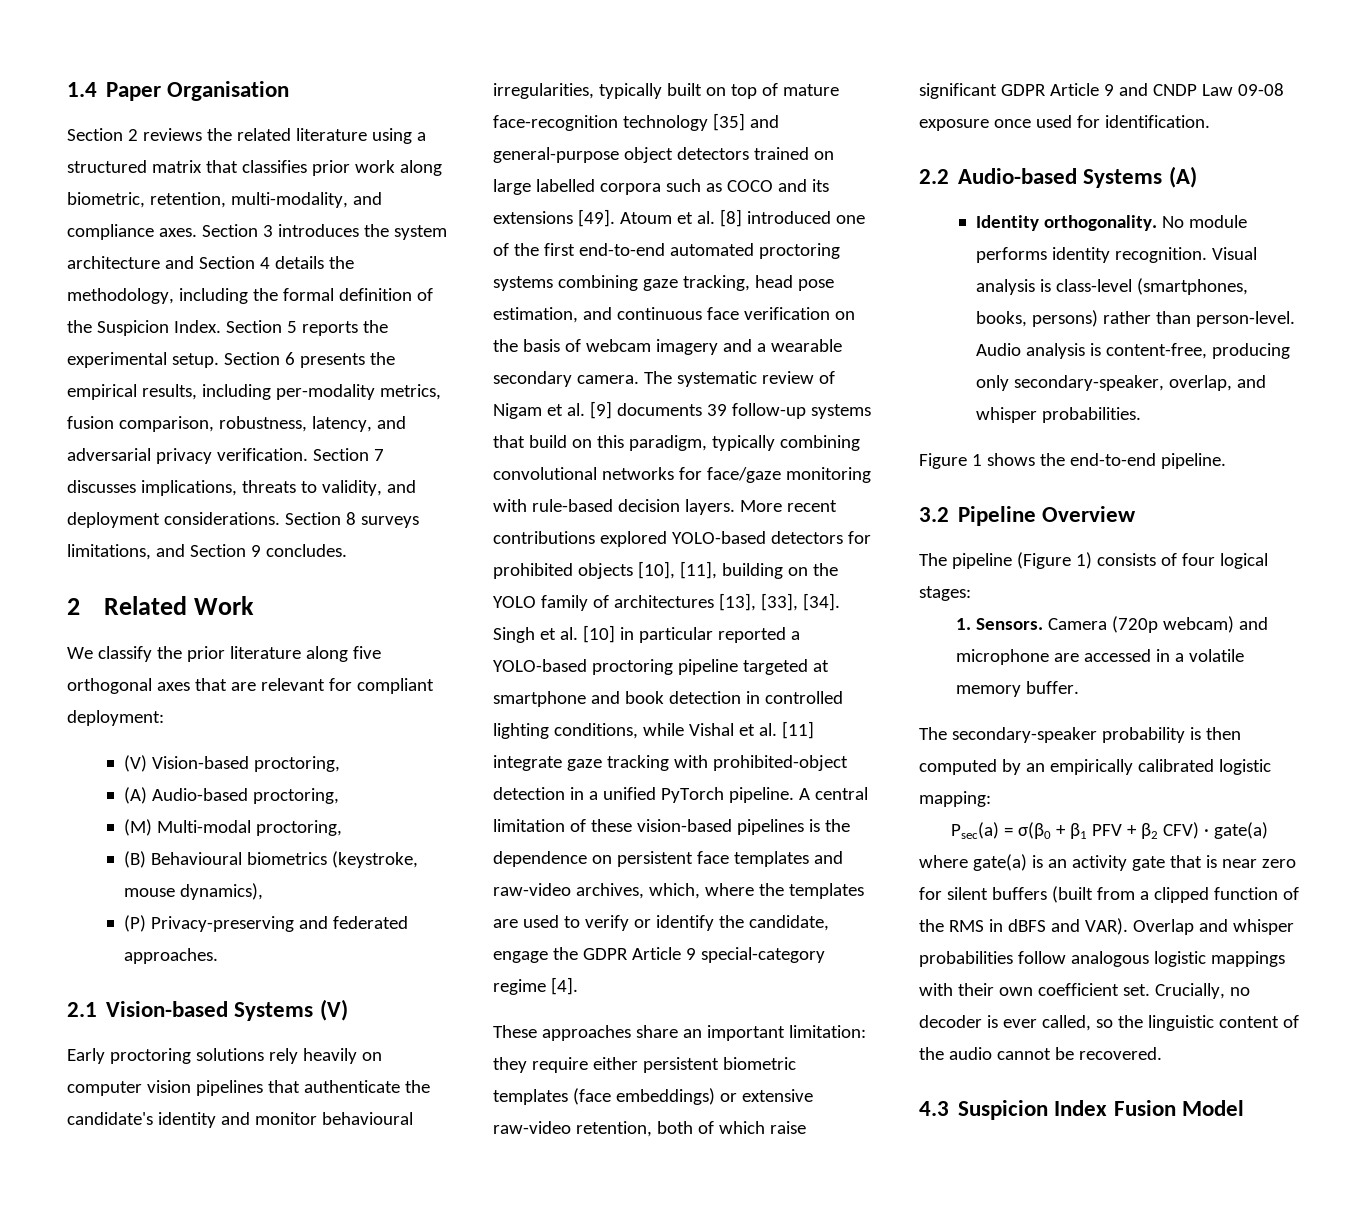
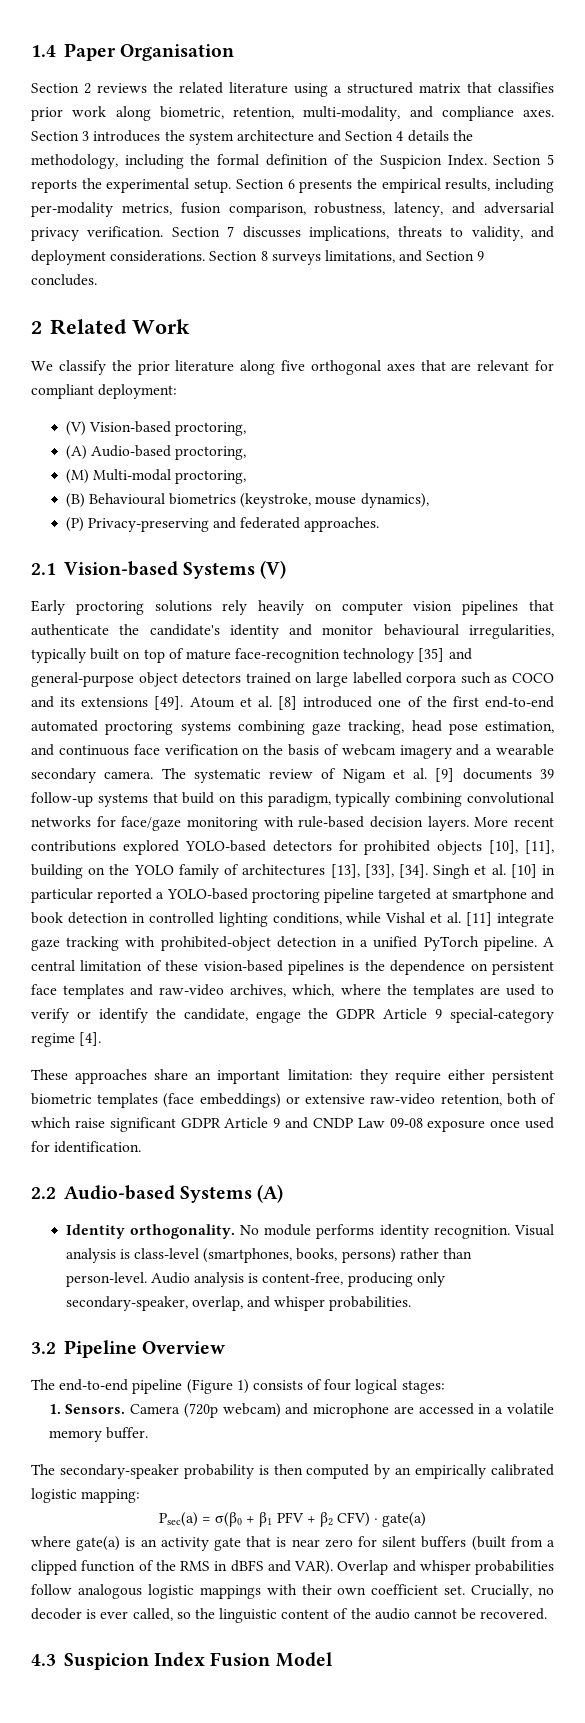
[919,453,1226,469] // Figure 1 shows the end-to-end pipeline. -> (412, 1303) none
(947, 559) none -> [59,1379,129,1391] end-to-end

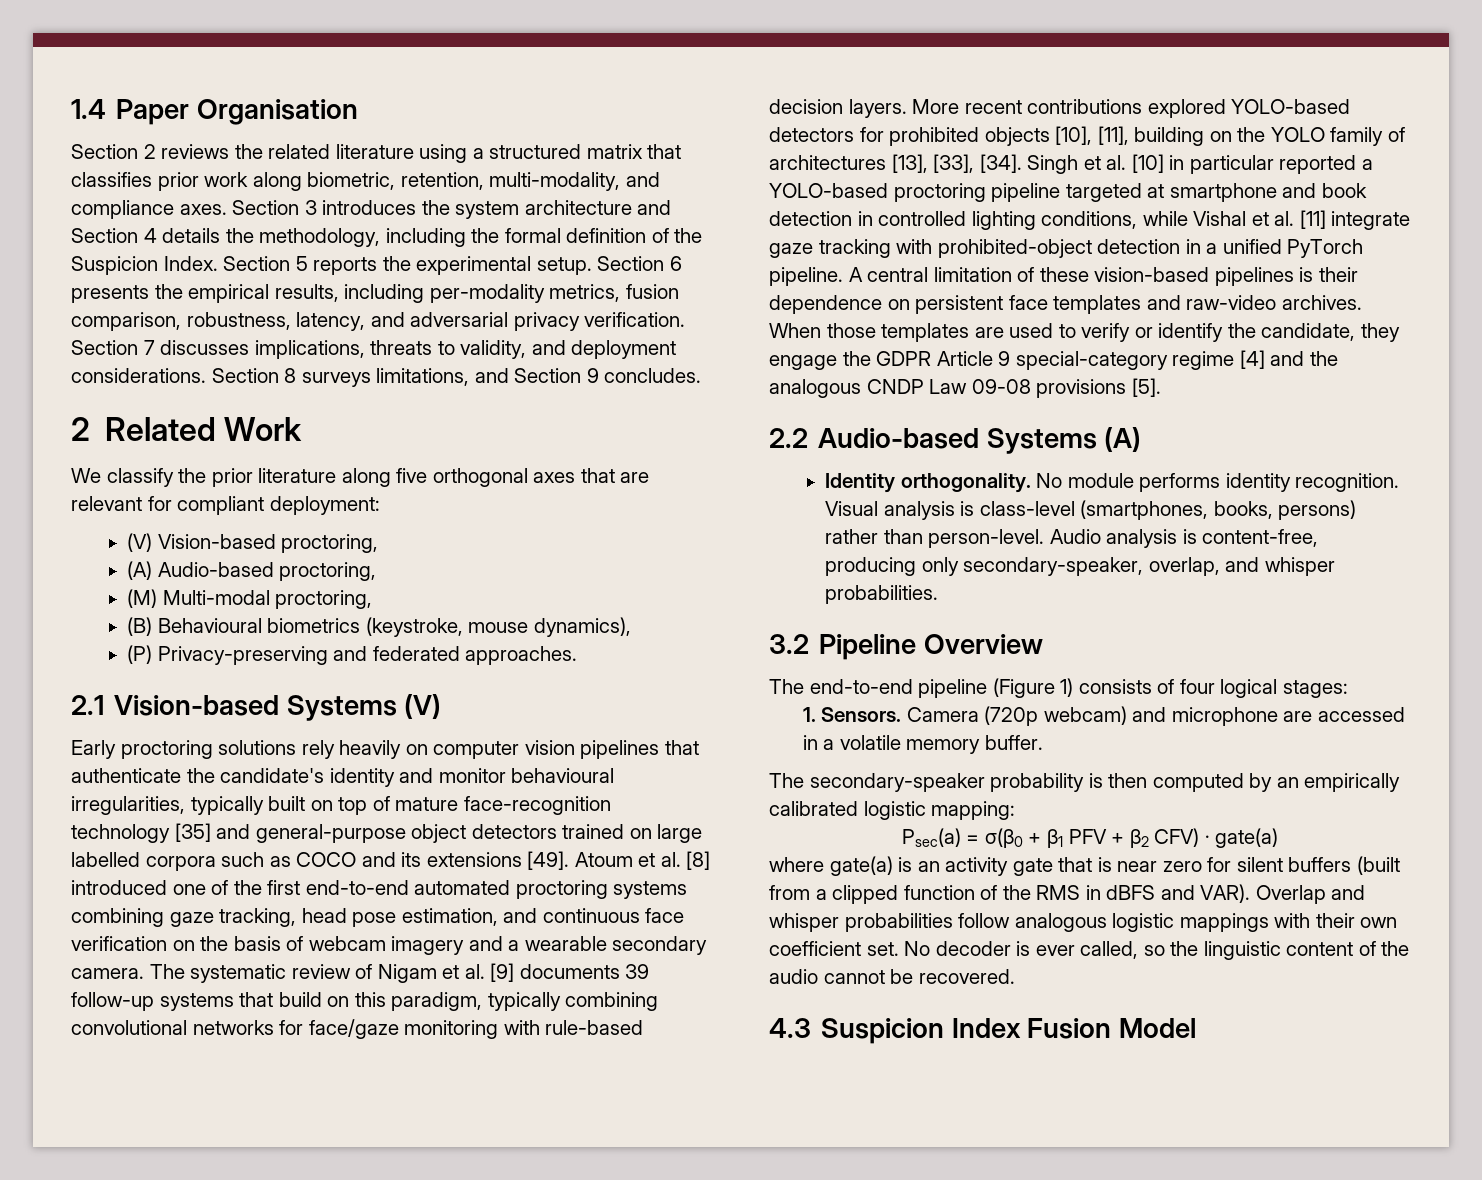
[364,960,385,971] the -> [1318,267,1358,282] their
[230,984,407,997] archives, which, where the -> [1281,295,1362,310] [769,323,876,338] archives. When those
(248, 1014) none -> [1360,323,1400,342] they
[79,1032,102,1046] [31,1069,554,1084] [31,1093,556,1108] [31,1117,554,1132] [31,1141,142,1153] [4]. // These approaches share an important limitation: they require either persistent biometric templates (face embeddings) or extensive raw-video retention, both of which raise significant GDPR Article 9 and CNDP Law 09-08 exposure once used for identification. -> [1239,350,1338,369] [769,378,1161,398] [4] and the analogous CNDP Law 09-08 provisions [5].
[471,1584,554,1599] Crucially, no -> [904,941,931,956] No

